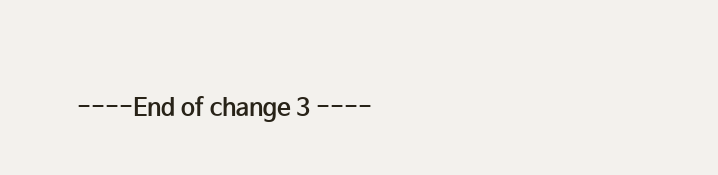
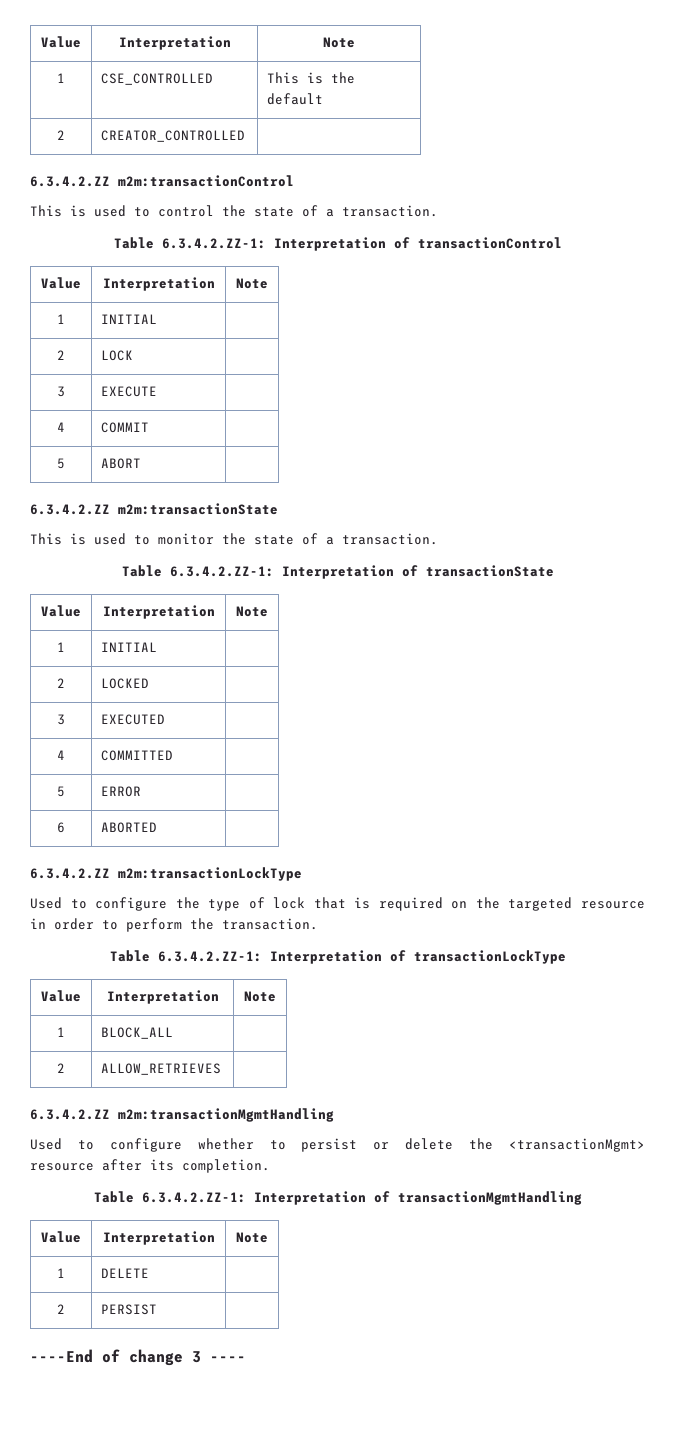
(77, 106) none -> [41,36,81,48] [118,36,231,50] [323,37,355,48] [57,73,65,83] [101,73,214,85] [267,72,356,84] [267,93,324,105] [57,130,65,140] [101,130,246,142] [30,175,294,187] [30,205,438,217] [113,237,562,251] [41,277,81,289] [102,277,215,291] [236,278,268,289] [57,314,65,324] [101,314,158,324] [57,350,65,360] [101,350,134,361] [57,386,65,397] [101,386,158,397] [57,422,65,432] [101,422,150,433] [57,458,65,469] [101,458,142,469] [30,503,278,515] [30,533,438,545] [121,565,554,579] [41,605,81,617] [102,605,215,619] [236,606,268,617] [57,642,65,652] [101,642,158,652] [57,678,65,688] [101,678,150,689] [57,714,65,725] [101,714,166,725] [57,750,65,760] [101,750,174,761] [57,786,65,797] [101,786,142,797] [57,822,65,833] [101,822,158,833] [30,867,302,881] [30,897,646,911] [30,918,318,932] [109,950,566,964] [41,990,81,1002] [106,990,219,1004] [244,991,276,1002] [57,1027,65,1037] [101,1027,174,1039] [57,1063,65,1073] [101,1063,222,1075] [30,1108,334,1122] [30,1138,646,1152] [30,1159,270,1173] [93,1191,582,1205] [41,1231,81,1243] [102,1231,215,1245] [236,1232,268,1243] [57,1268,65,1278] [101,1268,150,1278] [57,1304,65,1314] [101,1304,158,1315] Value | Interpretation | Note // 1 | CSE_CONTROLLED | This is the default // 2 | CREATOR_CONTROLLED | // 6.3.4.2.ZZ m2m:transactionControl // This is used to control the state of a transaction. // Table 6.3.4.2.ZZ-1: Interpretation of transactionControl // Value | Interpretation | Note // 1 | INITIAL | // 2 | LOCK | // 3 | EXECUTE | // 4 | COMMIT | // 5 | ABORT | // 6.3.4.2.ZZ m2m:transactionState // This is used to monitor the state of a transaction. // Table 6.3.4.2.ZZ-1: Interpretation of transactionState // Value | Interpretation | Note // 1 | INITIAL | // 2 | LOCKED | // 3 | EXECUTED | // 4 | COMMITTED | // 5 | ERROR | // 6 | ABORTED | // 6.3.4.2.ZZ m2m:transactionLockType // Used to configure the type of lock that is required on the targeted resource in order to perform the transaction. // Table 6.3.4.2.ZZ-1: Interpretation of transactionLockType // Value | Interpretation | Note // 1 | BLOCK_ALL | // 2 | ALLOW_RETRIEVES | // 6.3.4.2.ZZ m2m:transactionMgmtHandling // Used to configure whether to persist or delete the <transactionMgmt> resource after its completion. // Table 6.3.4.2.ZZ-1: Interpretation of transactionMgmtHandling // Value | Interpretation | Note // 1 | DELETE | // 2 | PERSIST | //

